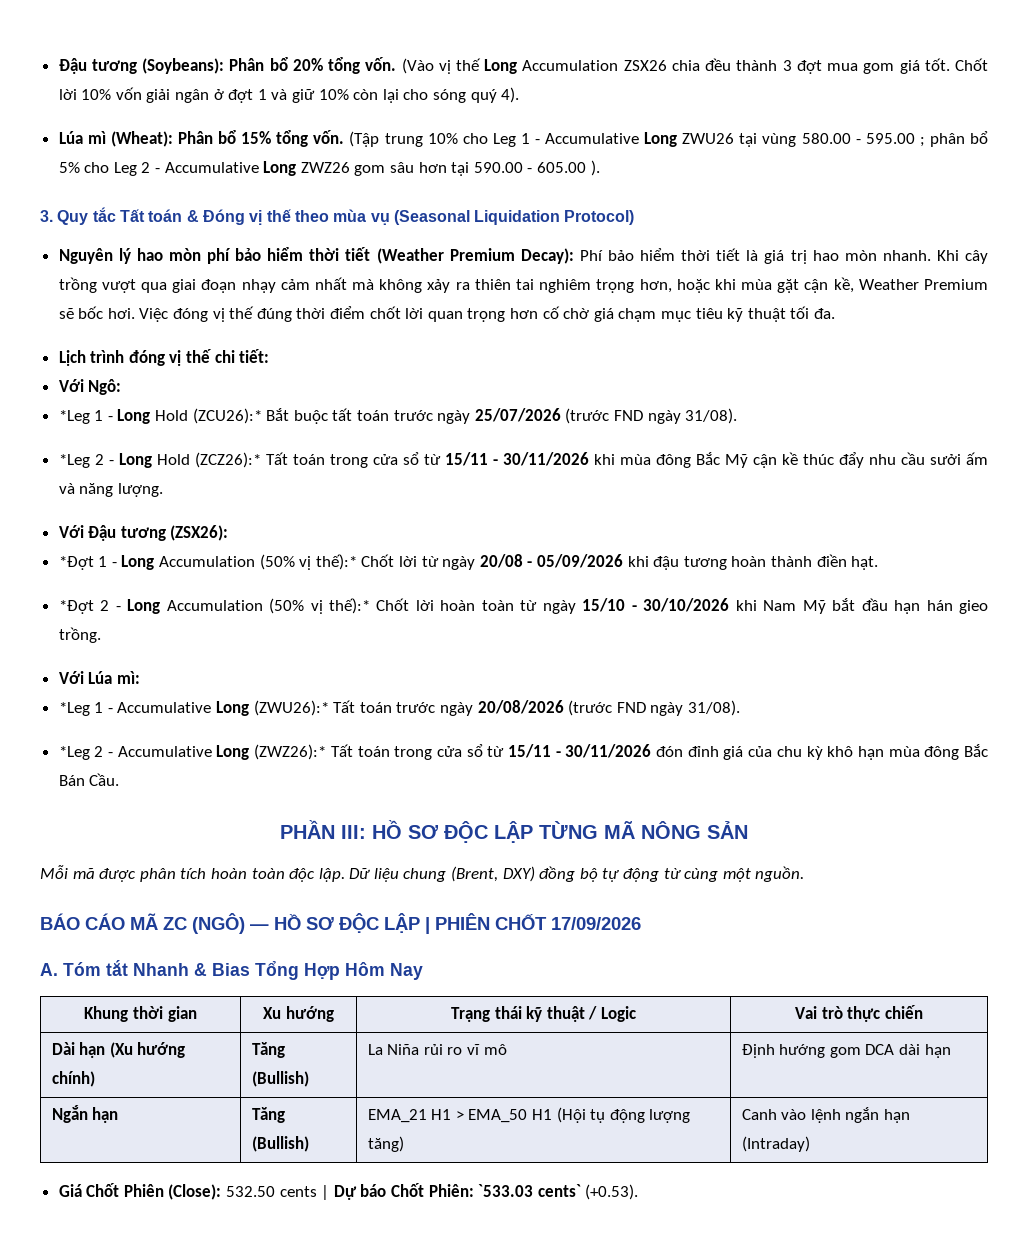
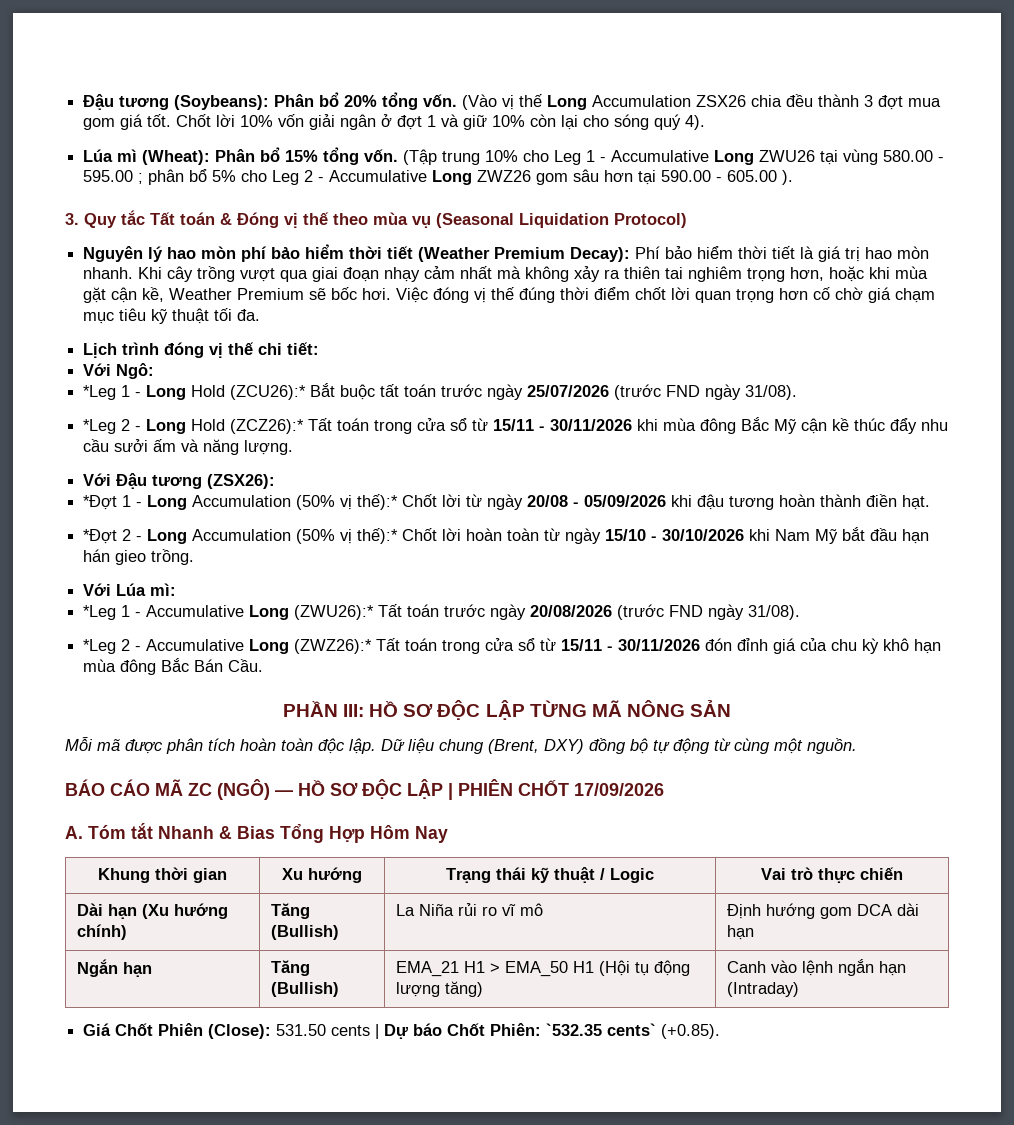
[226,1186,276,1197] 532.50 -> [276,1024,327,1036] 531.50
[478,1184,639,1200] `533.03 cents` (+0.53). -> [546,1023,721,1039] `532.35 cents` (+0.85).

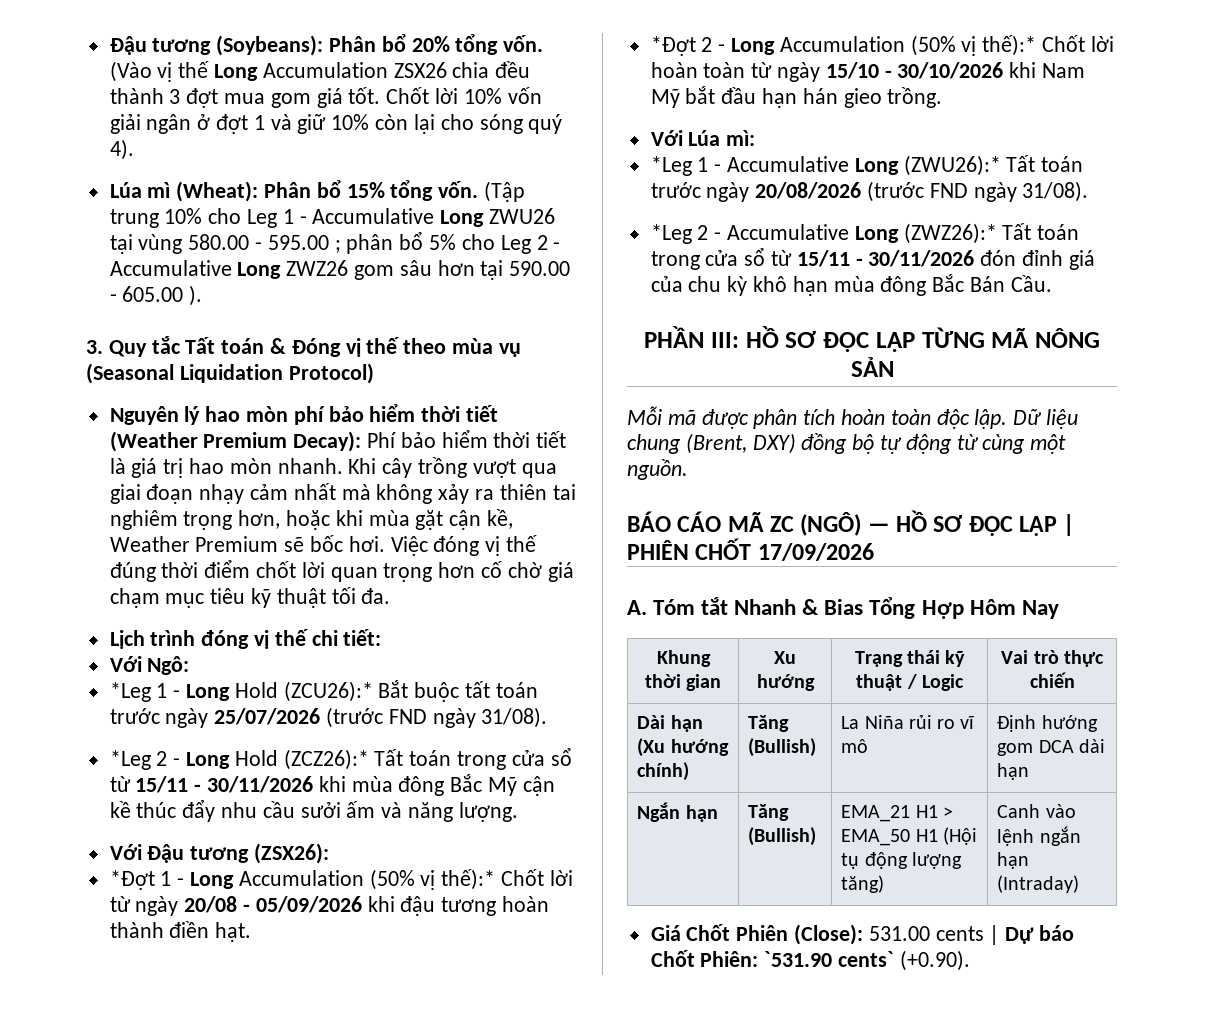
[276,1024,327,1036] 531.50 -> [868,926,930,941] 531.00
[546,1023,721,1039] `532.35 cents` (+0.85). -> [764,950,970,971] `531.90 cents` (+0.90).

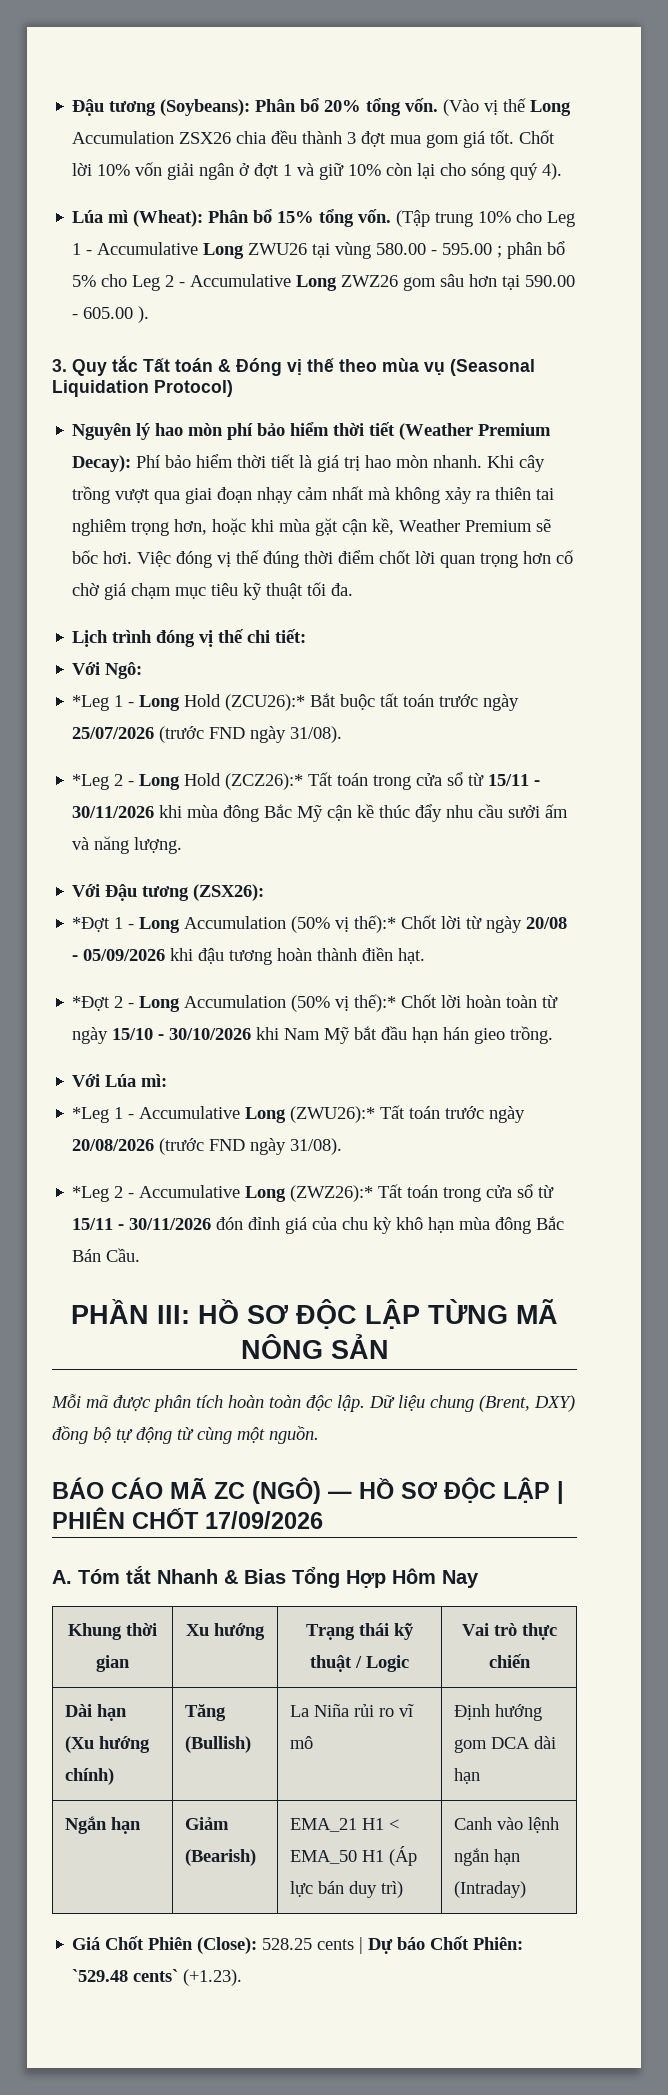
[748,804,790,821] [748,827,817,846] Tăng (Bullish) -> [185,1817,230,1830] [185,1849,257,1866] Giảm (Bearish)
[942,807,953,818] > -> [389,1819,400,1830] <
[942,827,977,845] [841,852,962,869] [841,875,885,893] (Hội tụ động lượng tăng) -> [389,1846,418,1866] [290,1881,404,1898] (Áp lực bán duy trì)
[868,926,930,941] 531.00 -> [262,1938,313,1950] 528.25
[764,950,970,971] `531.90 cents` (+0.90). -> [72,1969,243,1986] `529.48 cents` (+1.23).

